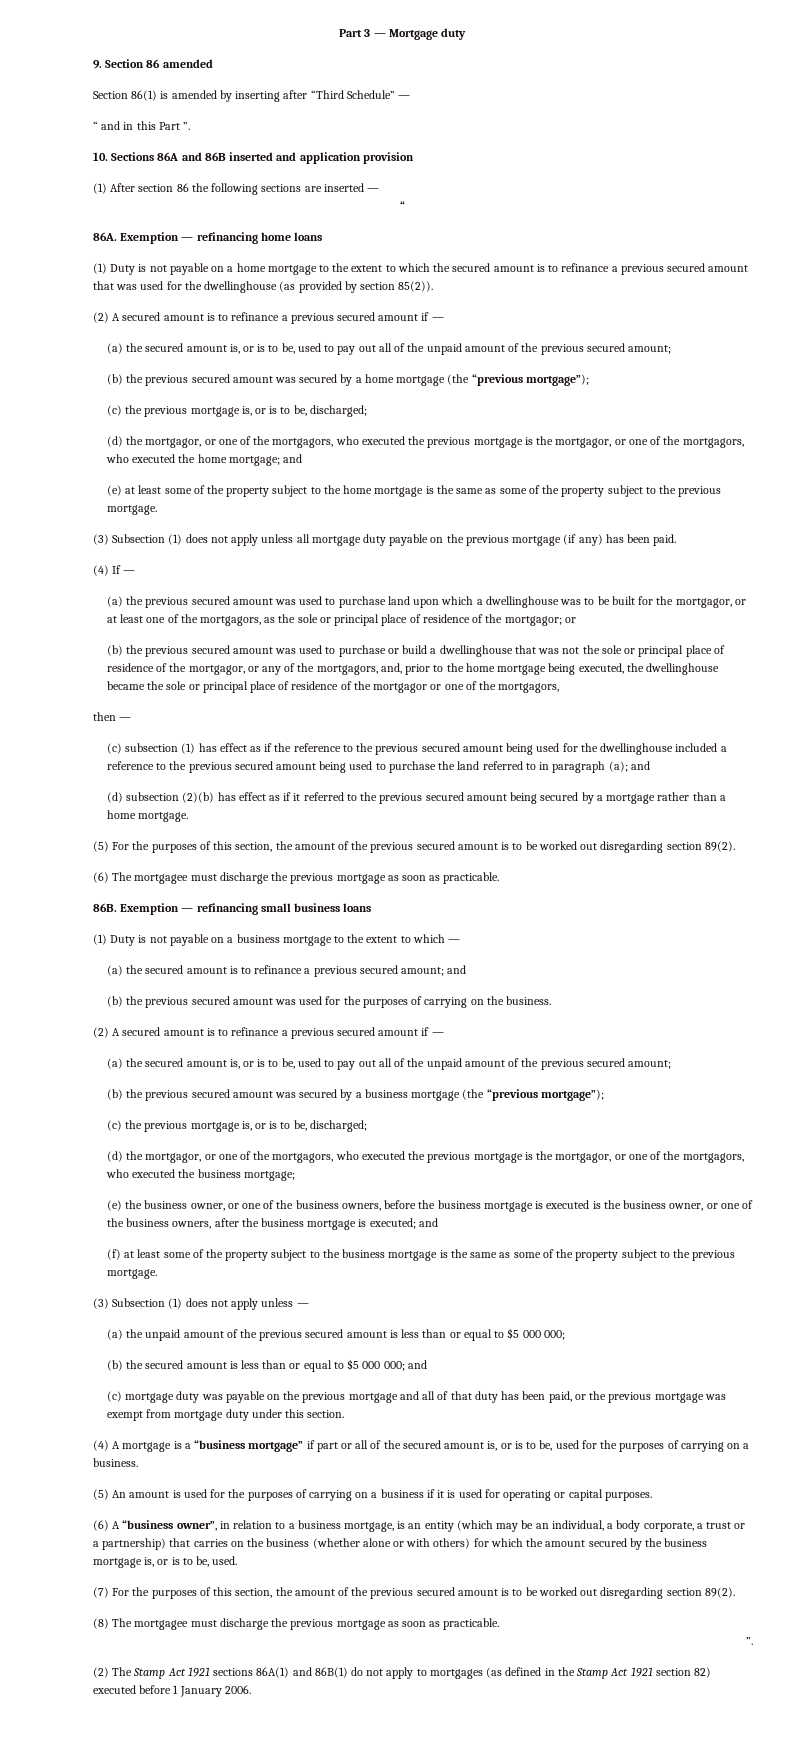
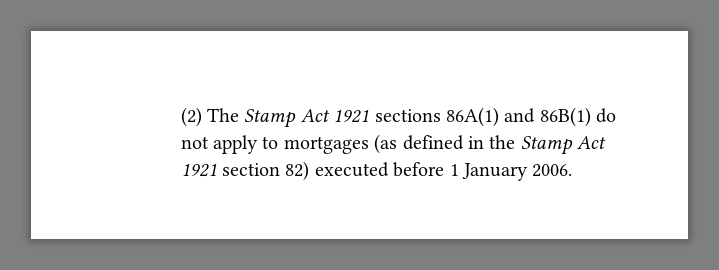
[339,28,466,40] [92,59,213,69] [92,90,411,102] [92,121,191,130] [92,152,414,164] [92,183,380,195] [399,201,405,210] [92,232,323,244] [92,263,749,275] [92,281,434,293] [92,312,444,324] [106,343,672,355] [106,374,589,386] [106,405,367,417] [106,436,744,448] [105,454,303,466] [106,485,722,497] [106,505,157,515] [92,534,677,546] [92,565,136,576] [106,596,746,608] [106,614,576,626] [106,645,725,657] [106,663,720,675] [106,681,560,693] [92,712,132,721] [106,743,727,755] [106,761,650,773] [106,792,726,804] [106,810,189,822] [92,841,735,853] [92,872,500,884] [92,903,372,915] [92,934,461,946] [106,965,467,977] [106,996,552,1008] [92,1027,444,1039] [106,1058,672,1070] [106,1089,604,1101] [106,1120,367,1132] [106,1151,744,1163] [105,1169,295,1181] [106,1200,754,1212] [106,1218,438,1230] [106,1249,736,1261] [106,1269,157,1279] [92,1298,309,1310] [106,1328,565,1341] [106,1359,427,1372] [106,1391,726,1403] [106,1409,345,1421] [92,1440,750,1452] [92,1458,138,1467] [92,1489,652,1501] [92,1520,746,1532] [92,1538,708,1550] [92,1556,238,1568] [92,1587,735,1599] [92,1618,500,1630] [746,1637,753,1645] Part 3 — Mortgage duty // 9. Section 86 amended // Section 86(1) is amended by inserting after “Third Schedule” — // “ and in this Part ”. // 10. Sections 86A and 86B inserted and application provision // (1) After section 86 the following sections are inserted — // “ // 86A. Exemption — refinancing home loans // (1) Duty is not payable on a home mortgage to the extent to which the secured amount is to refinance a previous secured amount that was used for the dwellinghouse (as provided by section 85(2)). // (2) A secured amount is to refinance a previous secured amount if — // (a) the secured amount is, or is to be, used to pay out all of the unpaid amount of the previous secured amount; // (b) the previous secured amount was secured by a home mortgage (the “previous mortgage”); // (c) the previous mortgage is, or is to be, discharged; // (d) the mortgagor, or one of the mortgagors, who executed the previous mortgage is the mortgagor, or one of the mortgagors, who executed the home mortgage; and // (e) at least some of the property subject to the home mortgage is the same as some of the property subject to the previous mortgage. // (3) Subsection (1) does not apply unless all mortgage duty payable on the previous mortgage (if any) has been paid. // (4) If — // (a) the previous secured amount was used to purchase land upon which a dwellinghouse was to be built for the mortgagor, or at least one of the mortgagors, as the sole or principal place of residence of the mortgagor; or // (b) the previous secured amount was used to purchase or build a dwellinghouse that was not the sole or principal place of residence of the mortgagor, or any of the mortgagors, and, prior to the home mortgage being executed, the dwellinghouse became the sole or principal place of residence of the mortgagor or one of the mortgagors, // then — // (c) subsection (1) has effect as if the reference to the previous secured amount being used for the dwellinghouse included a reference to the previous secured amount being used to purchase the land referred to in paragraph (a); and // (d) subsection (2)(b) has effect as if it referred to the previous secured amount being secured by a mortgage rather than a home mortgage. // (5) For the purposes of this section, the amount of the previous secured amount is to be worked out disregarding section 89(2). // (6) The mortgagee must discharge the previous mortgage as soon as practicable. // 86B. Exemption — refinancing small business loans // (1) Duty is not payable on a business mortgage to the extent to which — // (a) the secured amount is to refinance a previous secured amount; and // (b) the previous secured amount was used for the purposes of carrying on the business. // (2) A secured amount is to refinance a previous secured amount if — // (a) the secured amount is, or is to be, used to pay out all of the unpaid amount of the previous secured amount; // (b) the previous secured amount was secured by a business mortgage (the “previous mortgage”); // (c) the previous mortgage is, or is to be, discharged; // (d) the mortgagor, or one of the mortgagors, who executed the previous mortgage is the mortgagor, or one of the mortgagors, who executed the business mortgage; // (e) the business owner, or one of the business owners, before the business mortgage is executed is the business owner, or one of the business owners, after the business mortgage is executed; and // (f) at least some of the property subject to the business mortgage is the same as some of the property subject to the previous mortgage. // (3) Subsection (1) does not apply unless — // (a) the unpaid amount of the previous secured amount is less than or equal to $5 000 000; // (b) the secured amount is less than or equal to $5 000 000; and // (c) mortgage duty was payable on the previous mortgage and all of that duty has been paid, or the previous mortgage was exempt from mortgage duty under this section. // (4) A mortgage is a “business mortgage” if part or all of the secured amount is, or is to be, used for the purposes of carrying on a business. // (5) An amount is used for the purposes of carrying on a business if it is used for operating or capital purposes. // (6) A “business owner”, in relation to a business mortgage, is an entity (which may be an individual, a body corporate, a trust or a partnership) that carries on the business (whether alone or with others) for which the amount secured by the business mortgage is, or is to be, used. // (7) For the purposes of this section, the amount of the previous secured amount is to be worked out disregarding section 89(2). // (8) The mortgagee must discharge the previous mortgage as soon as practicable. // ”. // -> (180, 117) none

